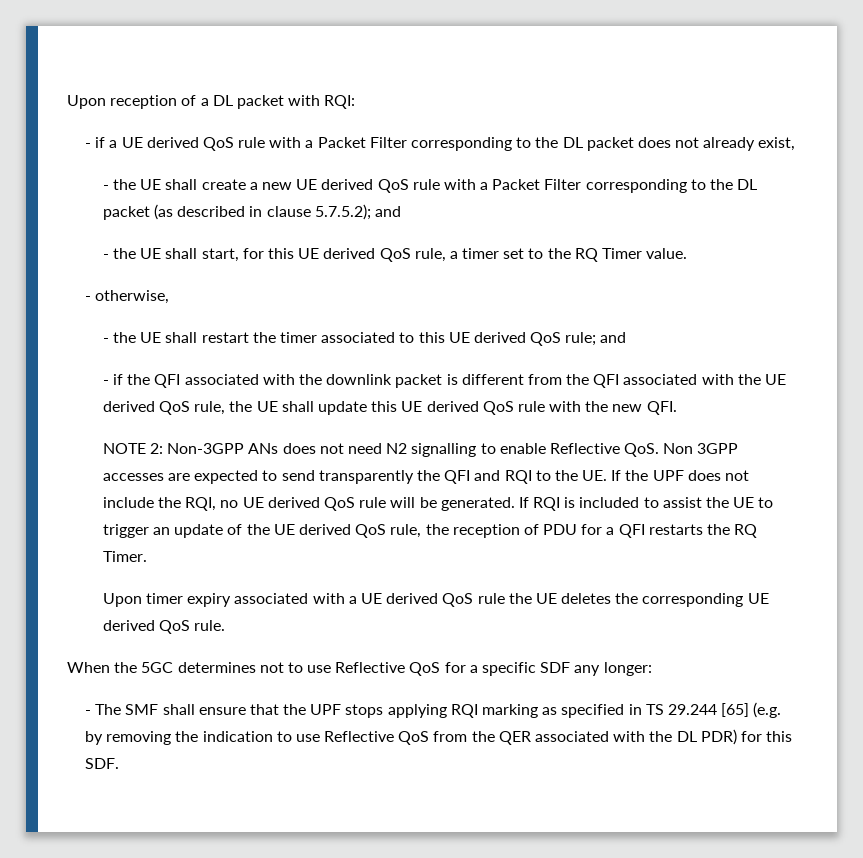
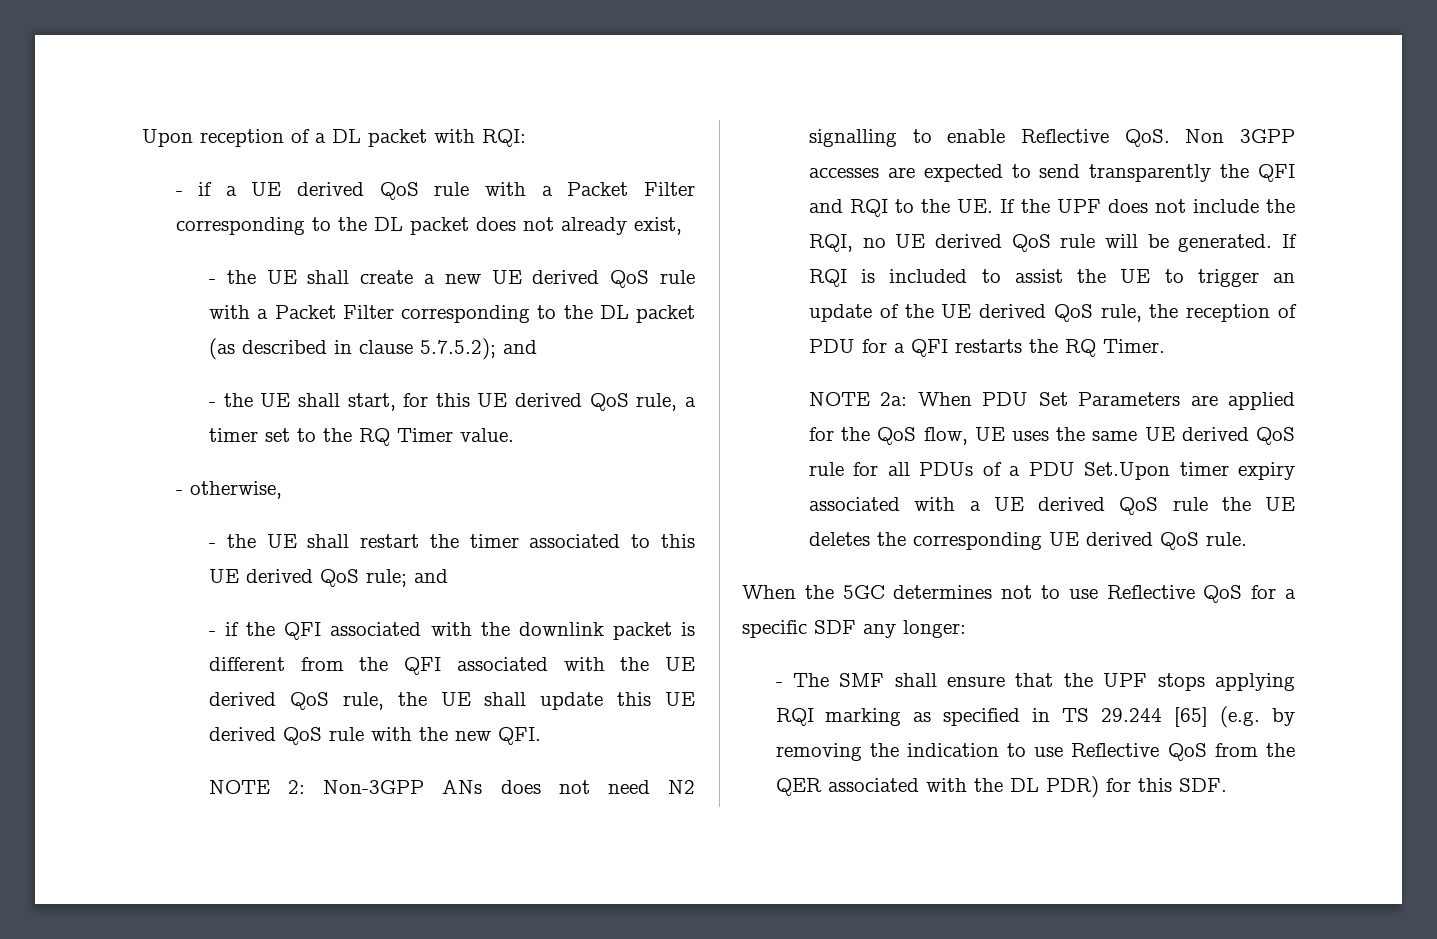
[102,593,142,607] Upon -> [808,392,1295,410] [808,427,1295,445] [808,462,1171,480] NOTE 2a: When PDU Set Parameters are applied for the QoS flow, UE uses the same UE derived QoS rule for all PDUs of a PDU Set.Upon

